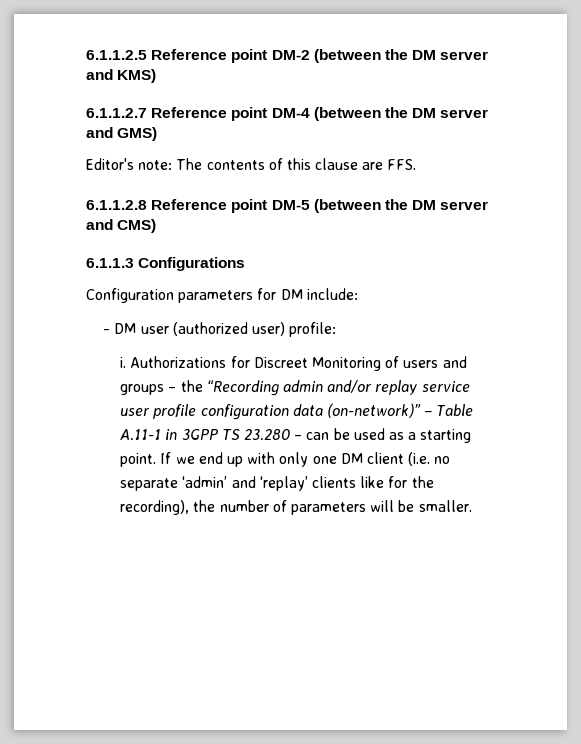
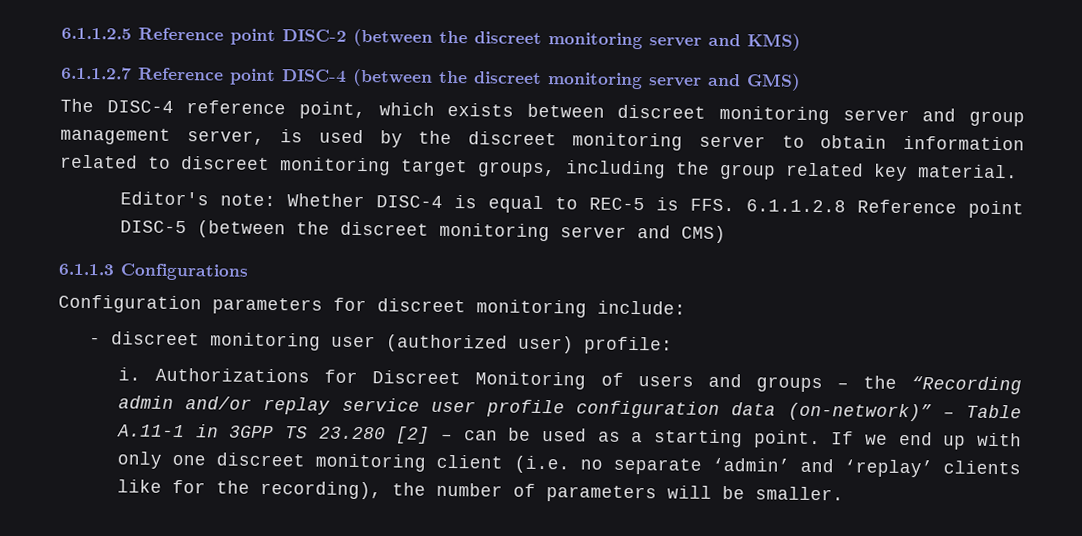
[271,49,437,63] DM-2 (between the DM -> [282,28,643,50] DISC-2 (between the discreet monitoring
[271,107,437,121] DM-4 (between the DM -> [282,68,643,90] DISC-4 (between the discreet monitoring
[86,158,384,170] Editor's note: The contents of this clause are -> [60,98,1025,127] [60,127,1025,151] [60,154,1018,182] [120,191,680,214] The DISC-4 reference point, which exists between discreet monitoring server and group management server, is used by the discreet monitoring server to obtain information related to discreet monitoring target groups, including the group related key material. // Editor's note: Whether DISC-4 is equal to REC-5 is
(417, 164) // -> (736, 205) none
[271,199,437,213] DM-5 (between the DM -> [120,220,551,242] DISC-5 (between the discreet monitoring
[280,289,303,300] DM -> [377,298,587,318] discreet monitoring
[114,323,137,334] DM -> [110,331,321,351] discreet monitoring
(291, 435) none -> [396,426,431,444] [2]
[340,453,363,464] DM -> [216,452,427,472] discreet monitoring

